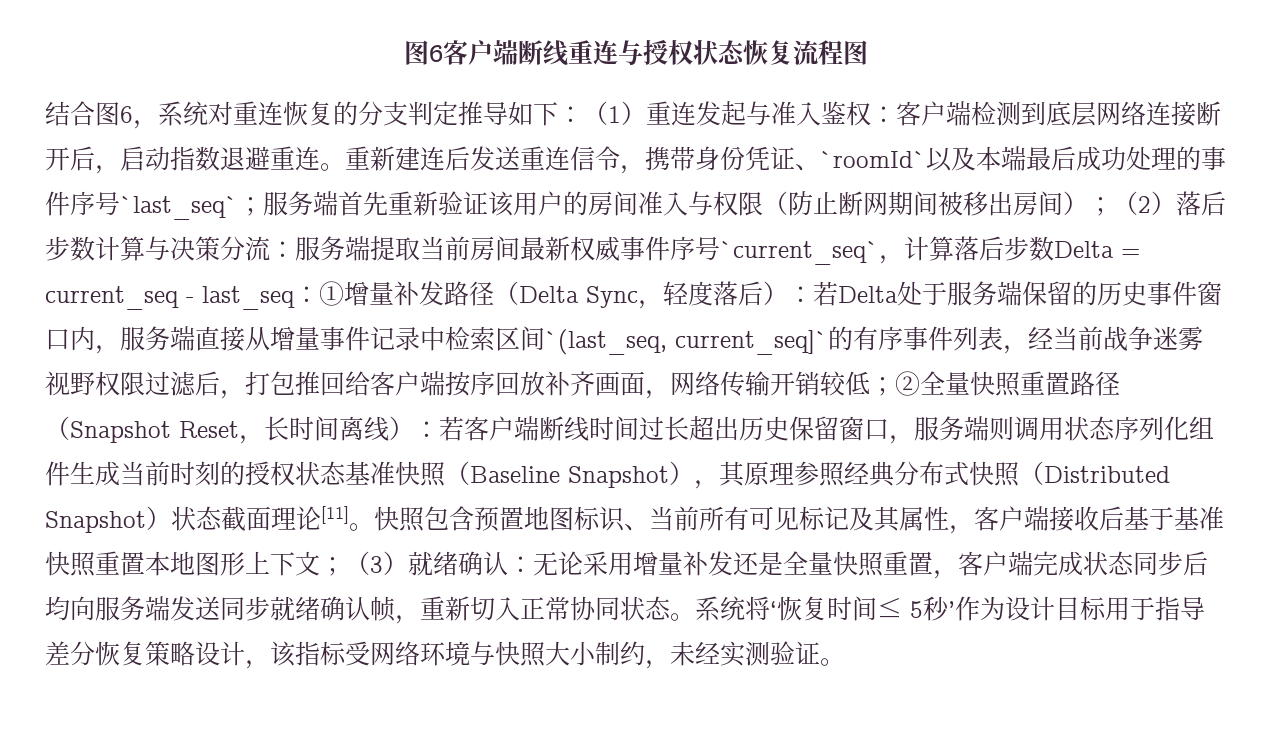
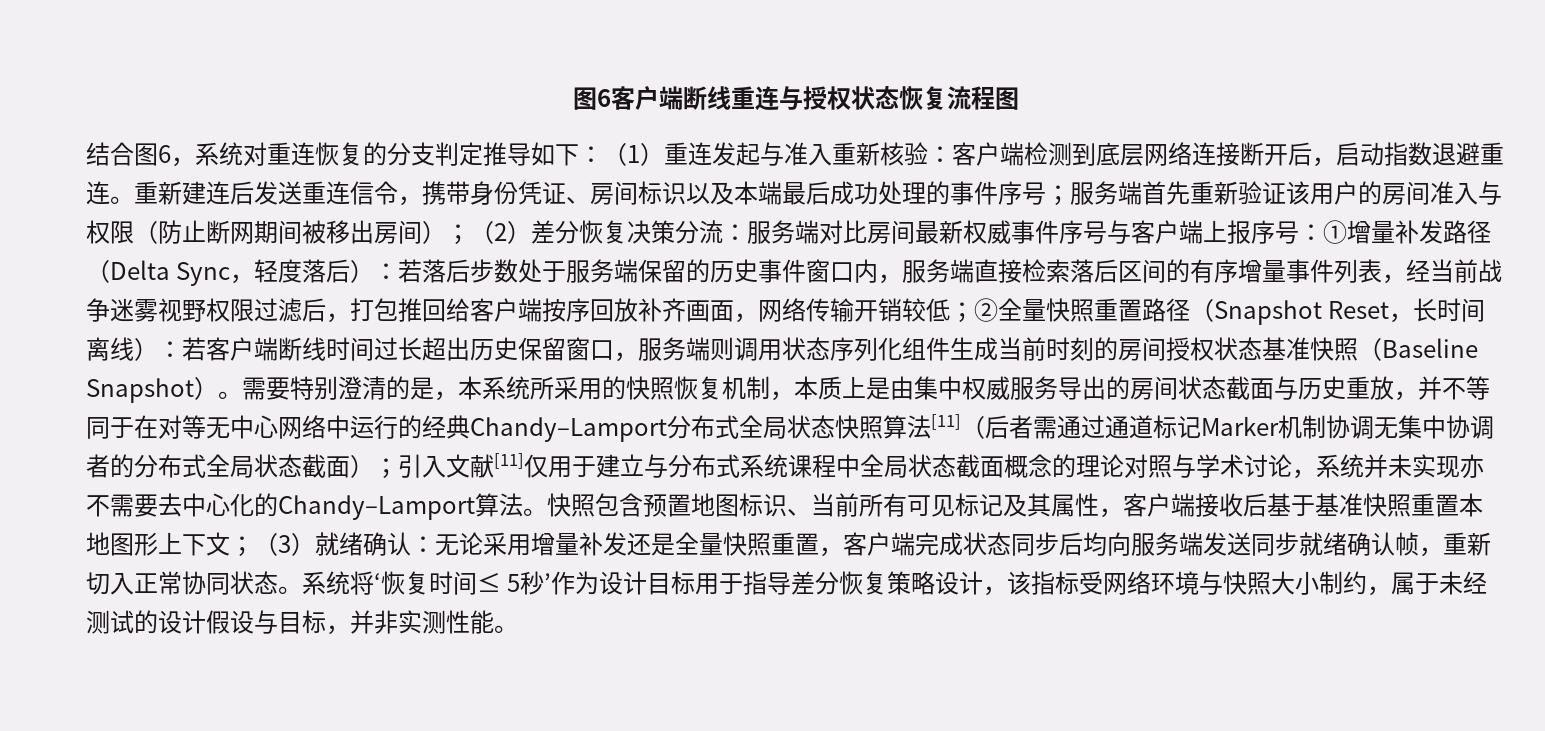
[821,101,871,126] 鉴权 -> [832,142,928,166] 重新核验
[820,151,926,168] `roomId` -> [590,181,686,205] 房间标识
[120,196,238,220] `last_seq` -> (1046, 193) none
[1176,191,1226,216] [45,236,170,261] 落后步数计算与 -> [531,220,627,244] 差分恢复
[370,236,470,261] 提取当前 -> [819,220,867,244] 对比
[720,236,1140,265] [45,286,295,310] `current_seq`，计算落后步数Delta = current_seq - last_seq -> [1107,220,1299,244] 与客户端上报序号
[838,286,898,303] Delta -> [422,259,519,283] 落后步数
[245,326,903,355] 从增量事件记录中检索区间`(last_seq, current_seq]`的有序 -> [1022,259,1287,283] 检索落后区间的有序增量
(245, 473) none -> [1118,337,1166,361] 房间
[694,461,1170,489] [45,506,349,533] ，其原理参照经典分布式快照（Distributed Snapshot）状态截面理论[11] -> [218,376,1490,401] [86,414,1494,442] [86,453,1484,479] [86,493,523,520] 。需要特别澄清的是，本系统所采用的快照恢复机制，本质上是由集中权威服务导出的房间状态截面与历史重放，并不等同于在对等无中心网络中运行的经典Chandy–Lamport分布式全局状态快照算法[11]（后者需通过通道标记Marker机制协调无集中协调者的分布式全局状态截面）；引入文献[11]仅用于建立与分布式系统课程中全局状态截面概念的理论对照与学术讨论，系统并未实现亦不需要去中心化的Chandy–Lamport算法
[670,641,820,667] 未经实测验证 -> [1391,571,1488,595] [86,610,494,635] 属于未经测试的设计假设与目标，并非实测性能

